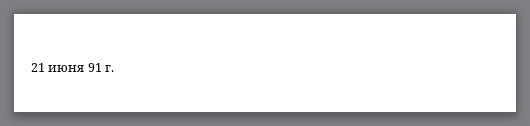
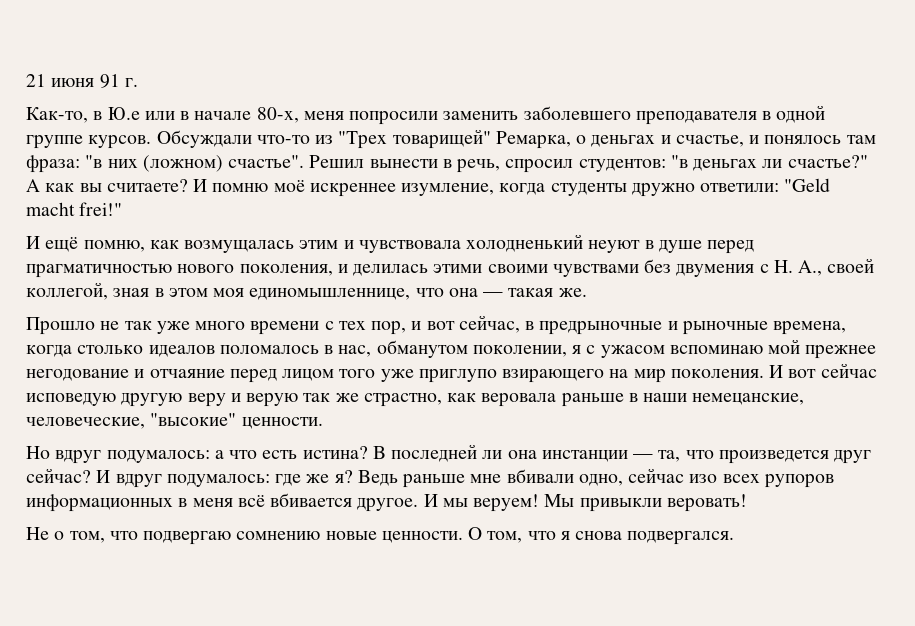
(115, 68) none -> [26,105,826,125] [26,129,876,149] [26,155,868,173] [26,178,831,197] [26,202,123,216] [26,234,755,254] [26,258,875,278] [26,282,587,300] [26,315,847,335] [26,339,877,359] [26,363,877,383] [26,393,805,407] [26,413,323,429] [26,444,872,464] [26,468,834,488] [26,493,747,512] [26,527,735,545] // Как-то, в Ю.е или в начале 80-х, меня попросили заменить заболевшего преподавателя в одной группе курсов. Обсуждали что-то из "Трех товарищей" Ремарка, о деньгах и счастье, и понялось там фраза: "в них (ложном) счастье". Решил вынести в речь, спросил студентов: "в деньгах ли счастье?" А как вы считаете? И помню моё искреннее изумление, когда студенты дружно ответили: "Geld macht frei!" // И ещё помню, как возмущалась этим и чувствовала холодненький неуют в душе перед прагматичностью нового поколения, и делилась этими своими чувствами без двумения с Н. А., своей коллегой, зная в этом моя единомышленнице, что она — такая же. // Прошло не так уже много времени с тех пор, и вот сейчас, в предрыночные и рыночные времена, когда столько идеалов поломалось в нас, обманутом поколении, я с ужасом вспоминаю мой прежнее негодование и отчаяние перед лицом того уже приглупо взирающего на мир поколения. И вот сейчас исповедую другую веру и верую так же страстно, как веровала раньше в наши немецанские, человеческие, "высокие" ценности. // Но вдруг подумалось: а что есть истина? В последней ли она инстанции — та, что произведется друг сейчас? И вдруг подумалось: где же я? Ведь раньше мне вбивали одно, сейчас изо всех рупоров информационных в меня всё вбивается другое. И мы веруем! Мы привыкли веровать! // Не о том, что подвергаю сомнению новые ценности. О том, что я снова подвергался.

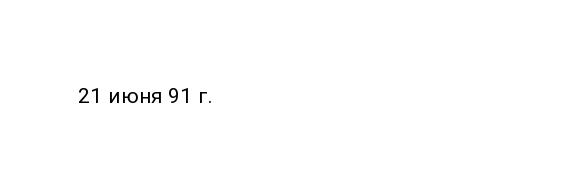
[26,105,826,125] [26,129,876,149] [26,155,868,173] [26,178,831,197] [26,202,123,216] [26,234,755,254] [26,258,875,278] [26,282,587,300] [26,315,847,335] [26,339,877,359] [26,363,877,383] [26,393,805,407] [26,413,323,429] [26,444,872,464] [26,468,834,488] [26,493,747,512] [26,527,735,545] // Как-то, в Ю.е или в начале 80-х, меня попросили заменить заболевшего преподавателя в одной группе курсов. Обсуждали что-то из "Трех товарищей" Ремарка, о деньгах и счастье, и понялось там фраза: "в них (ложном) счастье". Решил вынести в речь, спросил студентов: "в деньгах ли счастье?" А как вы считаете? И помню моё искреннее изумление, когда студенты дружно ответили: "Geld macht frei!" // И ещё помню, как возмущалась этим и чувствовала холодненький неуют в душе перед прагматичностью нового поколения, и делилась этими своими чувствами без двумения с Н. А., своей коллегой, зная в этом моя единомышленнице, что она — такая же. // Прошло не так уже много времени с тех пор, и вот сейчас, в предрыночные и рыночные времена, когда столько идеалов поломалось в нас, обманутом поколении, я с ужасом вспоминаю мой прежнее негодование и отчаяние перед лицом того уже приглупо взирающего на мир поколения. И вот сейчас исповедую другую веру и верую так же страстно, как веровала раньше в наши немецанские, человеческие, "высокие" ценности. // Но вдруг подумалось: а что есть истина? В последней ли она инстанции — та, что произведется друг сейчас? И вдруг подумалось: где же я? Ведь раньше мне вбивали одно, сейчас изо всех рупоров информационных в меня всё вбивается другое. И мы веруем! Мы привыкли веровать! // Не о том, что подвергаю сомнению новые ценности. О том, что я снова подвергался. -> (214, 97) none

